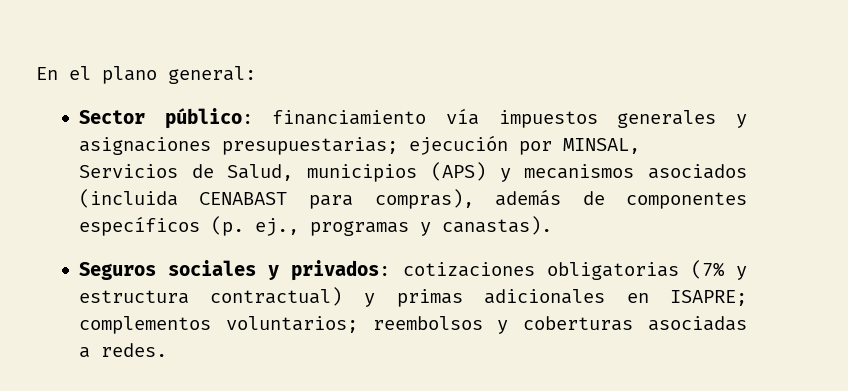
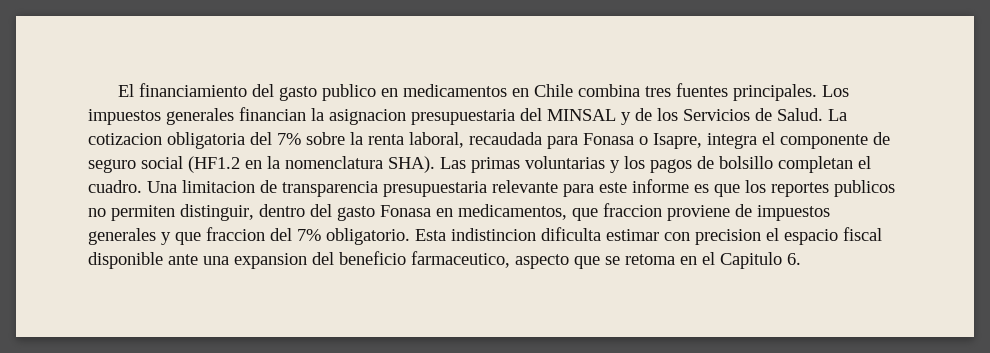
[36,66,256,84] [78,108,747,129] [78,135,640,155] [78,162,747,182] [78,189,747,209] [78,216,552,236] [78,260,747,281] [78,287,747,307] [78,316,747,334] [78,343,167,358] En el plano general: // Sector público: financiamiento vía impuestos generales y asignaciones presupuestarias; ejecución por MINSAL, Servicios de Salud, municipios (APS) y mecanismos asociados (incluida CENABAST para compras), además de componentes específicos (p. ej., programas y canastas). // Seguros sociales y privados: cotizaciones obligatorias (7% y estructura contractual) y primas adicionales en ISAPRE; complementos voluntarios; reembolsos y coberturas asociadas a redes. -> [117,83,849,101] [88,107,847,125] [88,132,890,149] [88,156,871,173] [88,179,895,197] [88,203,830,221] [88,227,882,245] [88,251,801,269] El financiamiento del gasto publico en medicamentos en Chile combina tres fuentes principales. Los impuestos generales financian la asignacion presupuestaria del MINSAL y de los Servicios de Salud. La cotizacion obligatoria del 7% sobre la renta laboral, recaudada para Fonasa o Isapre, integra el componente de seguro social (HF1.2 en la nomenclatura SHA). Las primas voluntarias y los pagos de bolsillo completan el cuadro. Una limitacion de transparencia presupuestaria relevante para este informe es que los reportes publicos no permiten distinguir, dentro del gasto Fonasa en medicamentos, que fraccion proviene de impuestos generales y que fraccion del 7% obligatorio. Esta indistincion dificulta estimar con precision el espacio fiscal disponible ante una expansion del beneficio farmaceutico, aspecto que se retoma en el Capitulo 6.

